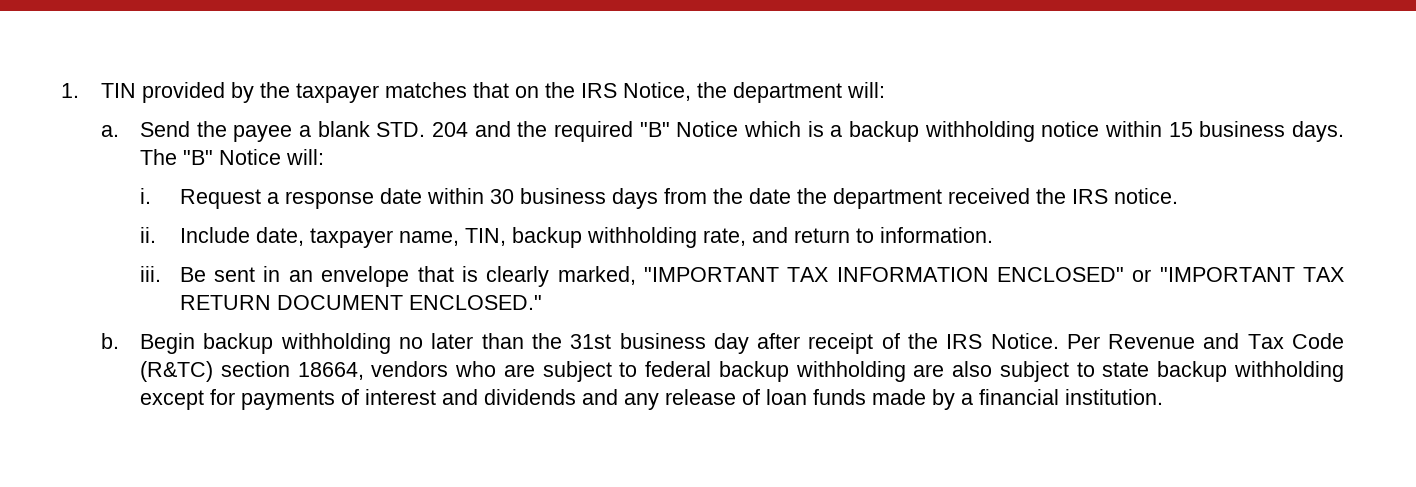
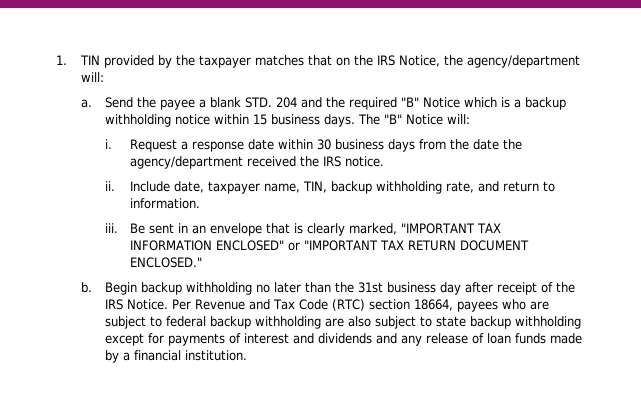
[732,82,842,103] department -> [466,55,580,68] agency/department
[832,188,942,209] department -> [130,156,244,169] agency/department
[140,361,214,382] (R&TC) -> [332,299,366,311] (RTC)
[371,361,449,377] vendors -> [457,301,499,312] payees

